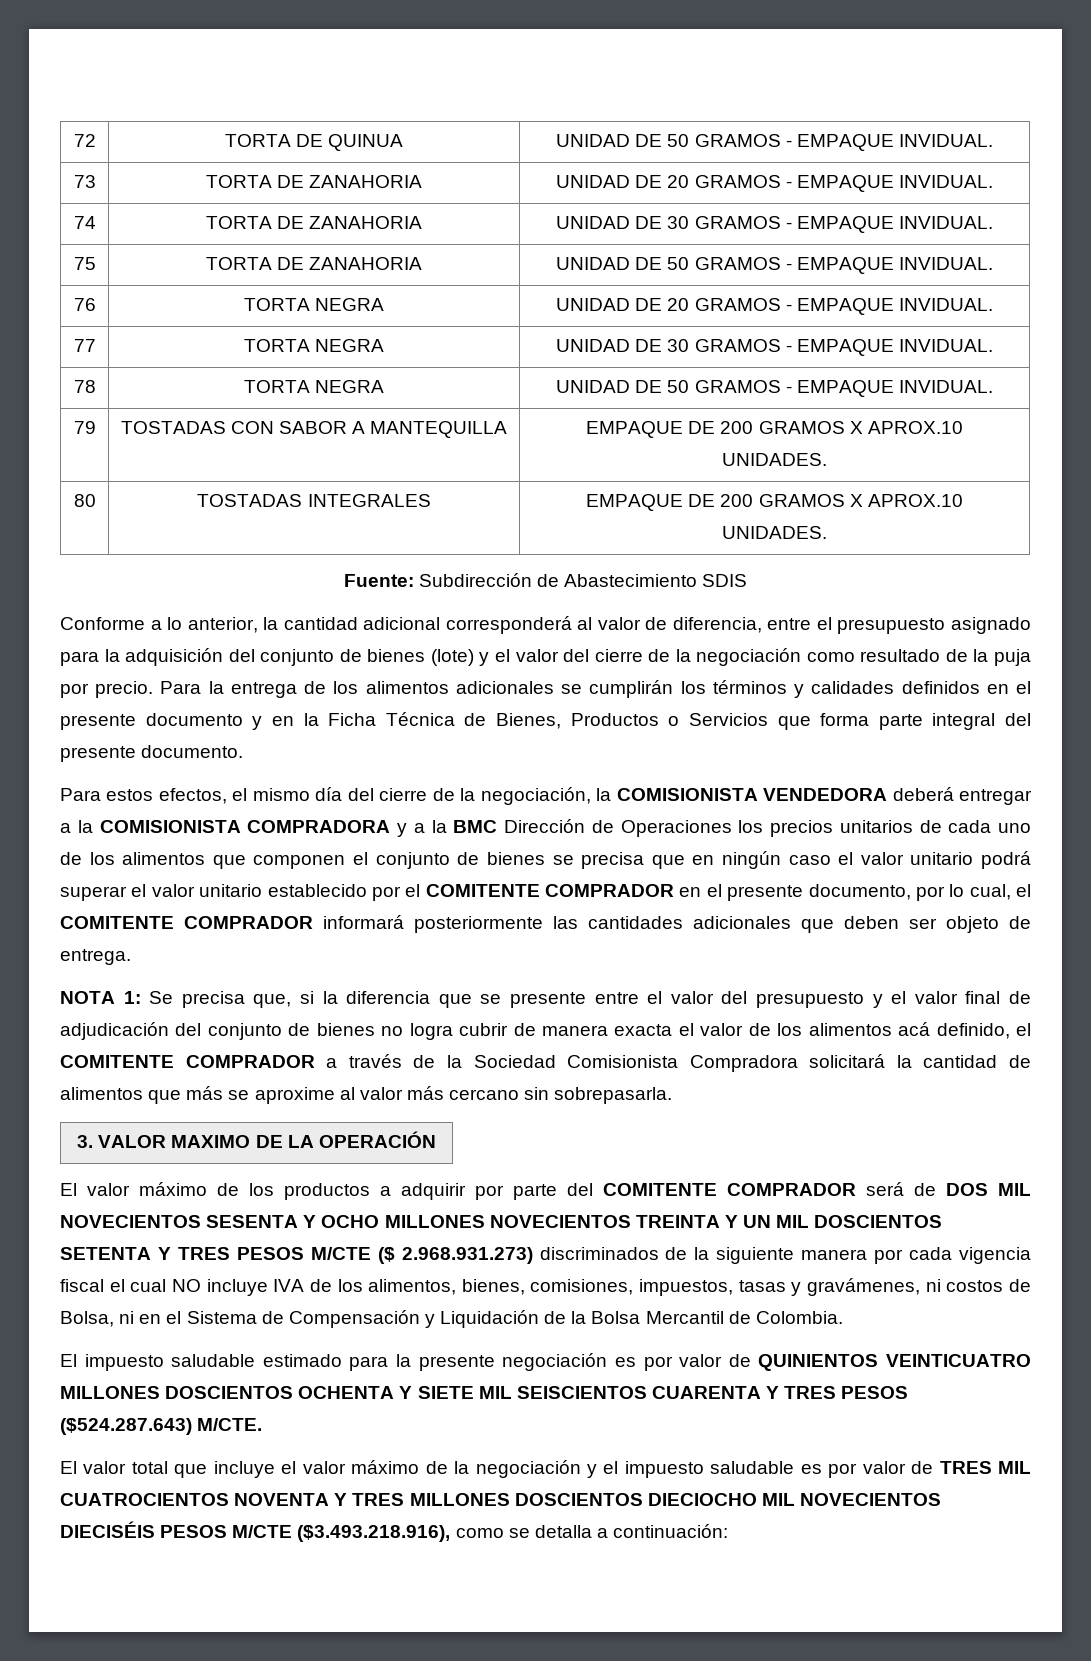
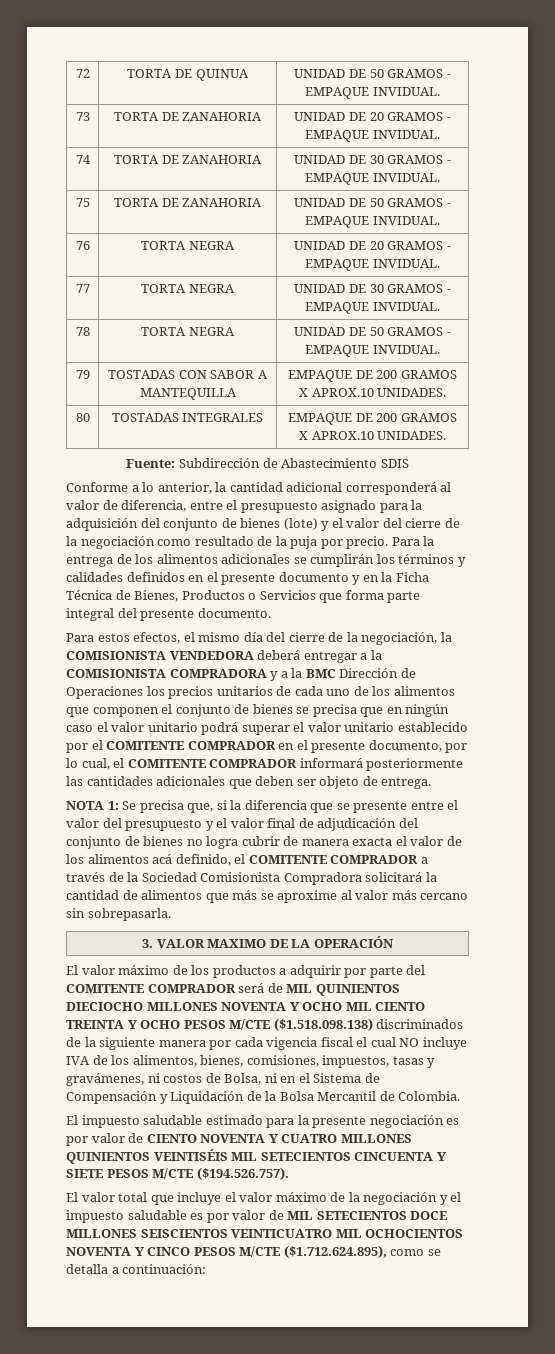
[946,1183,1031,1196] [60,1215,943,1228] [60,1247,533,1264] DOS MIL NOVECIENTOS SESENTA Y OCHO MILLONES NOVECIENTOS TREINTA Y UN MIL DOSCIENTOS SETENTA Y TRES PESOS M/CTE ($ 2.968.931.273) -> [286,984,400,996] [66,1002,426,1011] [66,1018,373,1031] MIL QUINIENTOS DIECIOCHO MILLONES NOVENTA Y OCHO MIL CIENTO TREINTA Y OCHO PESOS M/CTE ($1.518.098.138)
[758,1354,1032,1371] [60,1386,909,1399] [60,1418,263,1435] QUINIENTOS VEINTICUATRO MILLONES DOSCIENTOS OCHENTA Y SIETE MIL SEISCIENTOS CUARENTA Y TRES PESOS ($524.287.643) M/CTE. -> [146,1134,412,1143] [66,1149,447,1164] [66,1167,289,1180] CIENTO NOVENTA Y CUATRO MILLONES QUINIENTOS VEINTISÉIS MIL SETECIENTOS CINCUENTA Y SIETE PESOS M/CTE ($194.526.757).
[939,1461,1032,1474] [60,1493,942,1506] [60,1521,451,1542] TRES MIL CUATROCIENTOS NOVENTA Y TRES MILLONES DOSCIENTOS DIECIOCHO MIL NOVECIENTOS DIECISÉIS PESOS M/CTE ($3.493.218.916), -> [287,1211,449,1220] [66,1229,464,1238] [66,1245,387,1258] MIL SETECIENTOS DOCE MILLONES SEISCIENTOS VEINTICUATRO MIL OCHOCIENTOS NOVENTA Y CINCO PESOS M/CTE ($1.712.624.895),

